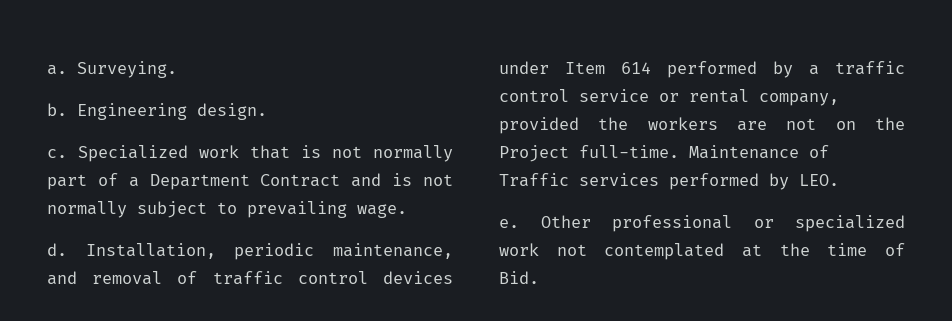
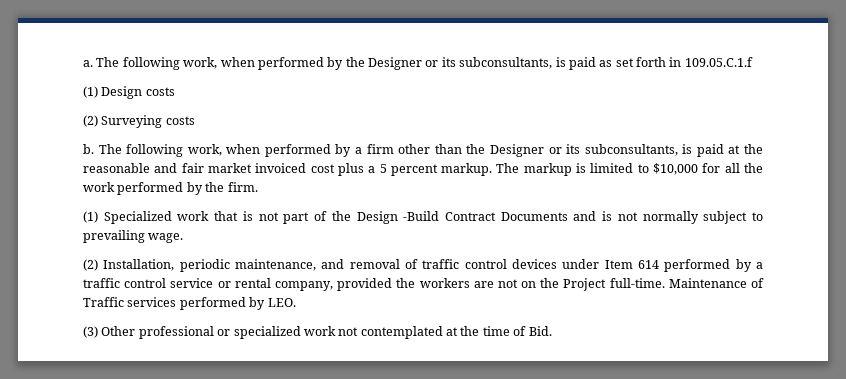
[77,61,177,78] [47,103,267,120] [47,149,67,158] Surveying. // b. Engineering design. // c. -> [96,57,753,70] [83,86,175,99] [83,115,195,128] [83,144,763,157] [83,163,763,176] [83,182,258,195] [83,211,98,223] The following work, when performed by the Designer or its subconsultants, is paid as set forth in 109.05.C.1.f // (1) Design costs // (2) Surveying costs // b. The following work, when performed by a firm other than the Designer or its subconsultants, is paid at the reasonable and fair market invoiced cost plus a 5 percent markup. The markup is limited to $10,000 for all the work performed by the firm. // (1)
[373,145,453,162] normally -> (279, 216) none
[128,174,341,190] a Department Contract -> [331,211,568,224] the Design -Build Contract Documents
[47,243,67,256] d. -> [83,259,98,271] (2)
[499,219,519,228] e. -> [83,326,98,338] (3)

